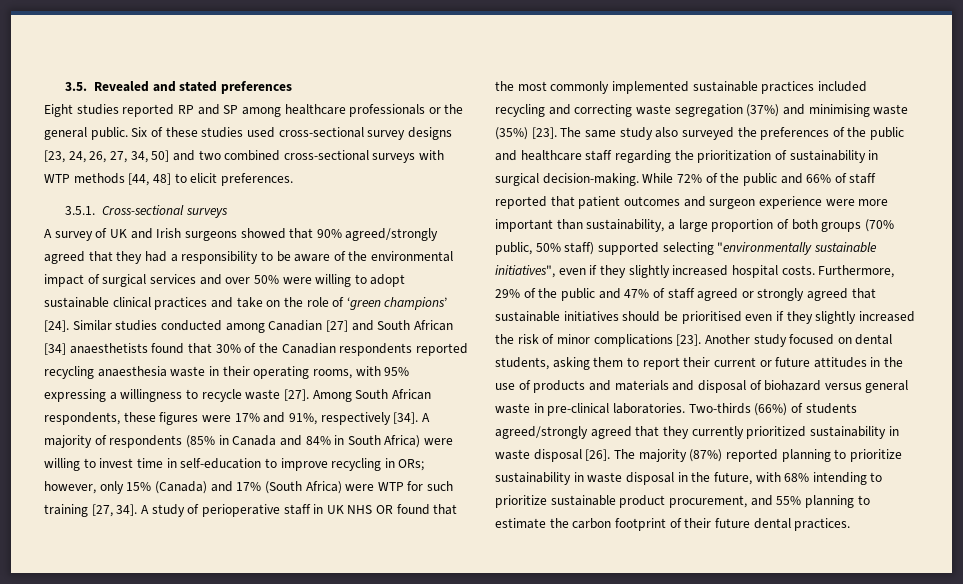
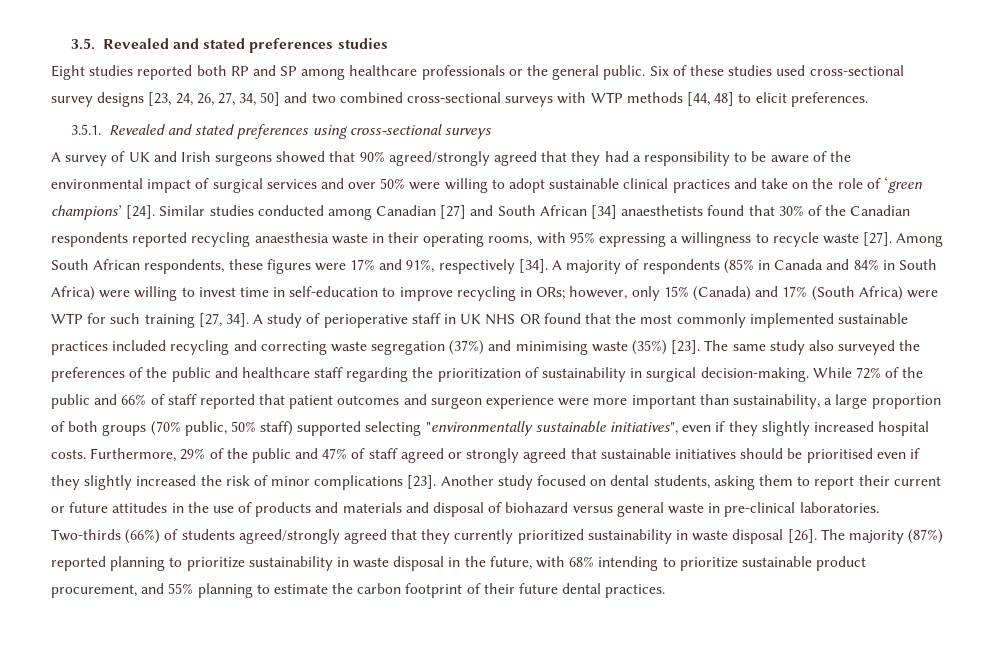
(293, 87) none -> [337,38,388,49] studies
(175, 110) none -> [196,65,227,76] both
[102,205,185,215] Cross-sectional -> [108,124,442,139] Revealed and stated preferences using cross-sectional

